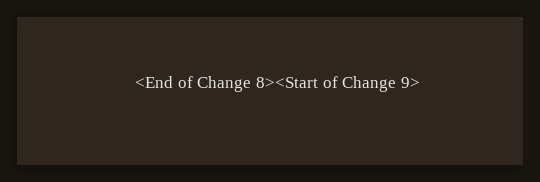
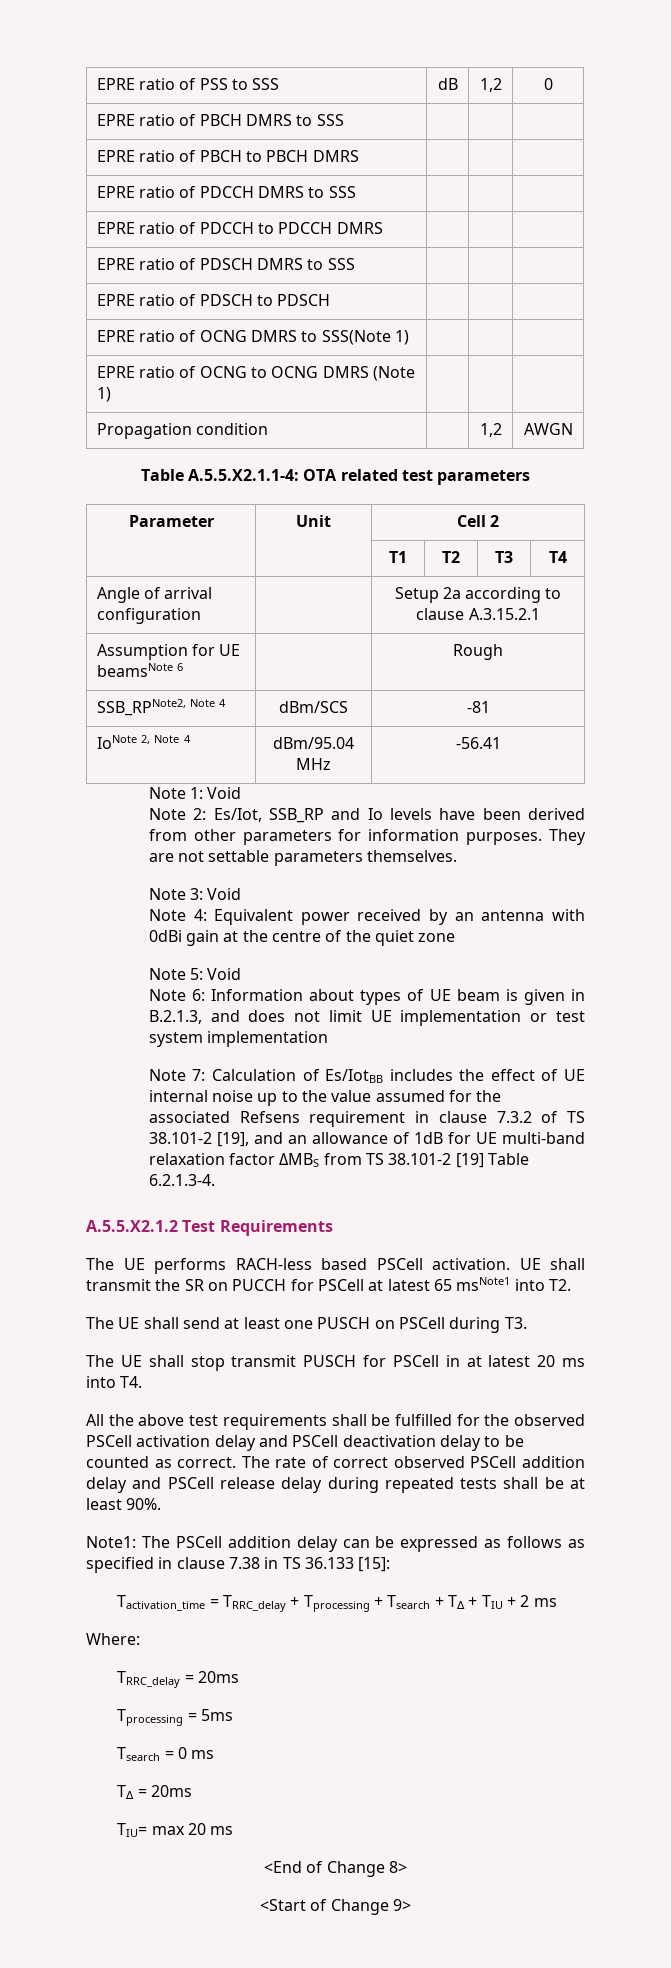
(135, 82) none -> [96,78,280,90] [437,78,458,90] [479,78,502,92] [543,78,553,90] [96,114,344,126] [96,150,359,162] [96,186,356,198] [96,222,383,234] [96,258,355,270] [96,294,331,306] [96,330,409,345] [96,366,415,381] [96,387,111,402] [96,423,268,439] [479,423,502,437] [523,423,573,435] [140,469,531,485] [128,515,214,527] [296,515,331,527] [456,515,500,527] [389,551,407,563] [442,551,460,563] [495,551,513,563] [548,551,567,563] [96,587,213,603] [96,608,201,624] [394,587,562,603] [416,608,540,620] [96,644,241,660] [96,663,183,677] [453,644,504,660] [96,699,227,716] [279,701,348,713] [466,701,490,713] [96,735,191,749] [273,737,354,749] [296,758,331,770] [455,737,501,749] [148,787,242,799] [148,808,585,823] [148,829,586,845] [148,850,458,866] [148,888,242,900] [148,909,585,925] [148,930,456,946] [148,968,242,980] [148,989,585,1005] [148,1010,585,1026] [148,1031,329,1047] [148,1069,585,1083] [148,1090,502,1106] [148,1111,585,1127] [148,1132,585,1147] [148,1153,530,1168] [148,1174,215,1186] [86,1220,333,1236] [86,1258,585,1274] [86,1277,571,1291] [86,1317,527,1333] [86,1355,585,1371] [86,1376,143,1388] [86,1414,585,1430] [86,1435,524,1451] [86,1456,585,1468] [86,1477,585,1493] [86,1498,162,1510] [86,1536,585,1552] [86,1557,391,1573] [117,1595,557,1612] [86,1633,140,1645] [117,1671,240,1688] [117,1709,234,1726] [117,1747,215,1761] [117,1785,193,1799] [117,1823,234,1837] EPRE ratio of PSS to SSS | dB | 1,2 | 0 // EPRE ratio of PBCH DMRS to SSS | | | // EPRE ratio of PBCH to PBCH DMRS | | | // EPRE ratio of PDCCH DMRS to SSS | | | // EPRE ratio of PDCCH to PDCCH DMRS | | | // EPRE ratio of PDSCH DMRS to SSS | | | // EPRE ratio of PDSCH to PDSCH | | | // EPRE ratio of OCNG DMRS to SSS(Note 1) | | | // EPRE ratio of OCNG to OCNG DMRS (Note 1) | | | // Propagation condition | | 1,2 | AWGN // Table A.5.5.X2.1.1-4: OTA related test parameters // Parameter | Unit | Cell 2 // | | T1 | T2 | T3 | T4 // Angle of arrival configuration | | Setup 2a according to clause A.3.15.2.1 // Assumption for UE beamsNote 6 | | Rough // SSB_RPNote2, Note 4 | dBm/SCS | -81 // IoNote 2, Note 4 | dBm/95.04 MHz | -56.41 // Note 1: Void // Note 2: Es/Iot, SSB_RP and Io levels have been derived from other parameters for information purposes. They are not settable parameters themselves. // Note 3: Void // Note 4: Equivalent power received by an antenna with 0dBi gain at the centre of the quiet zone // Note 5: Void // Note 6: Information about types of UE beam is given in B.2.1.3, and does not limit UE implementation or test system implementation // Note 7: Calculation of Es/IotBB includes the effect of UE internal noise up to the value assumed for the associated Refsens requirement in clause 7.3.2 of TS 38.101-2 [19], and an allowance of 1dB for UE multi-band relaxation factor ΔMBS from TS 38.101-2 [19] Table 6.2.1.3-4. // A.5.5.X2.1.2 Test Requirements // The UE performs RACH-less based PSCell activation. UE shall transmit the SR on PUCCH for PSCell at latest 65 msNote1 into T2. // The UE shall send at least one PUSCH on PSCell during T3. // The UE shall stop transmit PUSCH for PSCell in at latest 20 ms into T4. // All the above test requirements shall be fulfilled for the observed PSCell activation delay and PSCell deactivation delay to be counted as correct. The rate of correct observed PSCell addition delay and PSCell release delay during repeated tests shall be at least 90%. // Note1: The PSCell addition delay can be expressed as follows as specified in clause 7.38 in TS 36.133 [15]: // Tactivation_time = TRRC_delay + Tprocessing + Tsearch + T∆ + TIU + 2 ms // Where: // TRRC_delay = 20ms // Tprocessing = 5ms // Tsearch = 0 ms // T∆ = 20ms // TIU= max 20 ms //
[256,77,318,88] 8><Start -> [388,1861,407,1873] [260,1899,307,1911] 8> // <Start

